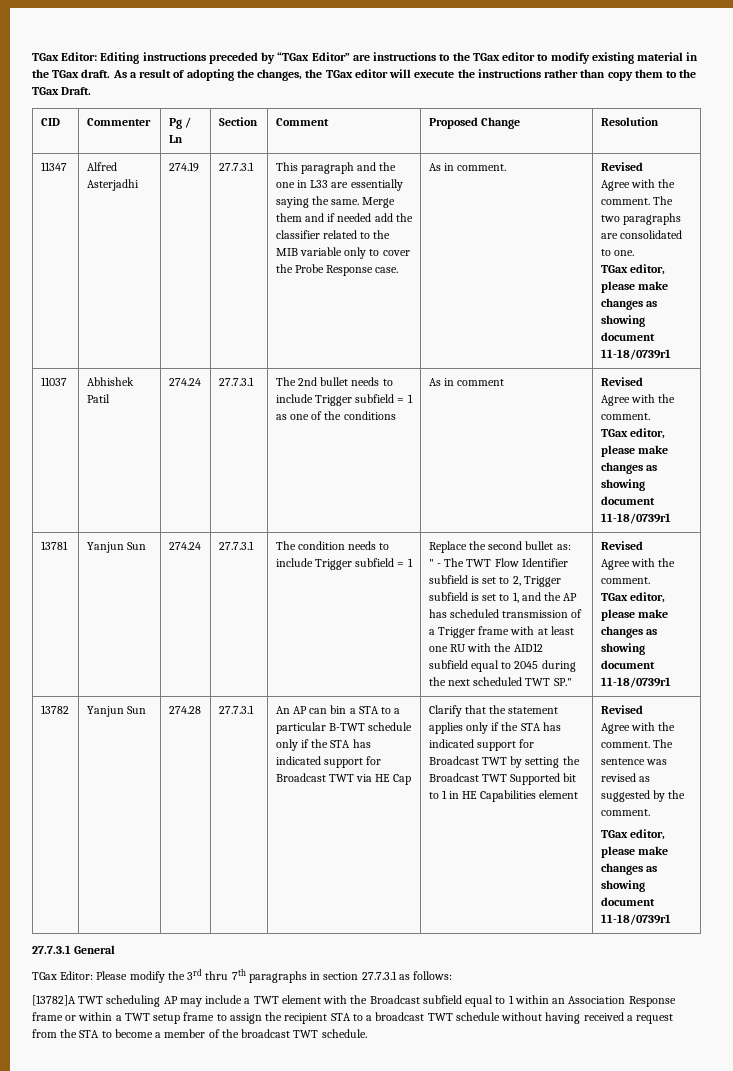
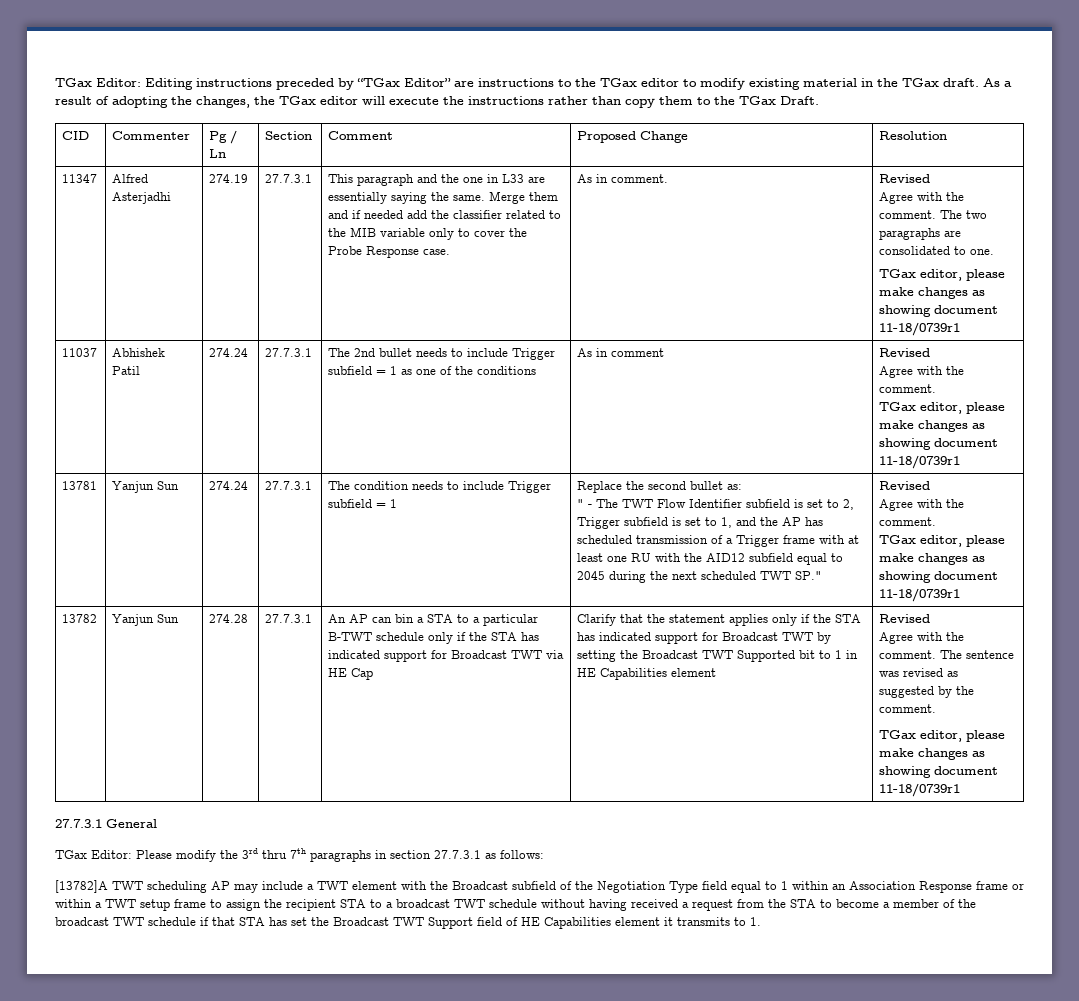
(462, 999) none -> [560,881,727,893] of the Negotiation Type field
[321,1029,367,1038] schedule. -> [148,917,761,929] schedule if that STA has set the Broadcast TWT Support field of HE Capabilities element it transmits to 1.

